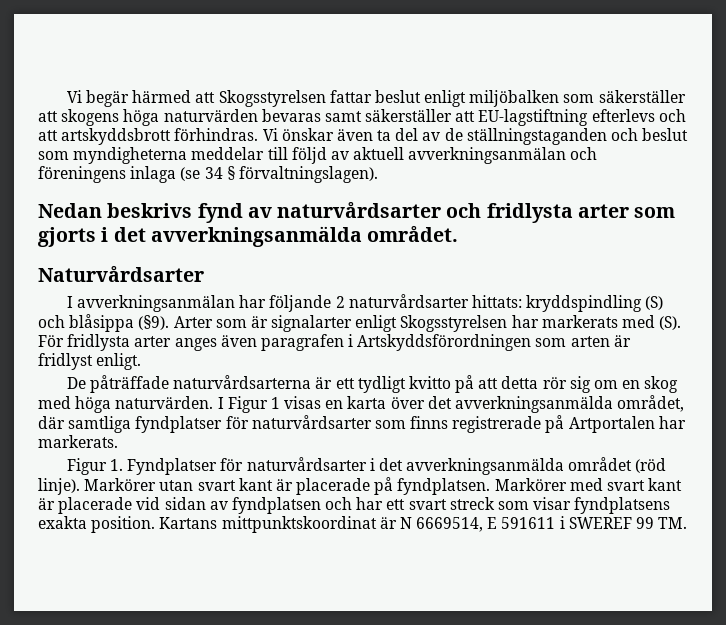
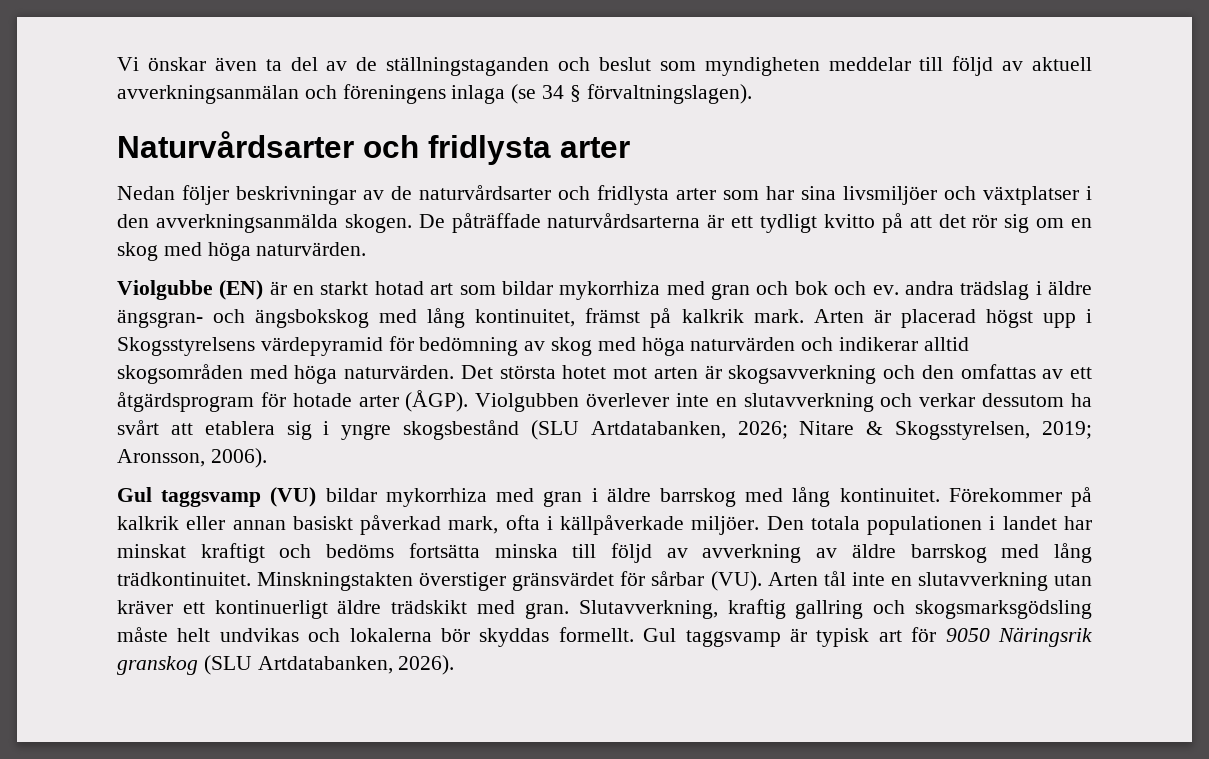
[66,90,686,107] [38,109,686,126] [38,128,278,145] Vi begär härmed att Skogsstyrelsen fattar beslut enligt miljöbalken som säkerställer att skogens höga naturvärden bevaras samt säkerställer att EU-lagstiftning efterlevs och att artskyddsbrott förhindras. Vi -> [117,57,139,71] Vi
[73,147,188,164] myndigheterna -> [704,57,820,76] myndigheten
[38,203,272,223] Nedan beskrivs fynd av -> [117,131,630,165] [117,185,412,205] Naturvårdsarter och fridlysta arter // Nedan följer beskrivningar av de
[38,225,459,247] [38,265,204,282] [66,294,664,312] [38,314,682,332] [38,334,631,351] [38,353,142,370] gjorts i det avverkningsanmälda området. // Naturvårdsarter // I avverkningsanmälan har följande 2 naturvårdsarter hittats: kryddspindling (S) och blåsippa (§9). Arter som är signalarter enligt Skogsstyrelsen har markerats med (S). För fridlysta arter anges även paragrafen i Artskyddsförordningen som arten är fridlyst enligt. // -> [766,186,1092,205] [117,214,412,233] har sina livsmiljöer och växtplatser i den avverkningsanmälda skogen.
[501,376,539,389] detta -> [938,214,966,228] det
[217,395,685,413] [38,415,686,433] [38,435,118,448] [66,457,667,475] [38,477,683,495] [38,497,671,514] [38,516,688,533] I Figur 1 visas en karta över det avverkningsanmälda området, där samtliga fyndplatser för naturvårdsarter som finns registrerade på Artportalen har markerats. // Figur 1. Fyndplatser för naturvårdsarter i det avverkningsanmälda området (röd linje). Markörer utan svart kant är placerade på fyndplatsen. Markörer med svart kant är placerade vid sidan av fyndplatsen och har ett svart streck som visar fyndplatsens exakta position. Kartans mittpunktskoordinat är N 6669514, E 591611 i SWEREF 99 TM. -> [117,280,1092,300] [117,308,1093,328] [117,336,969,356] [117,364,1092,384] [117,390,1092,412] [117,420,1092,440] [117,448,267,468] [117,487,1092,507] [117,515,1092,535] [117,543,1092,563] [117,571,1093,591] [117,599,1093,619] [117,627,1092,647] [117,655,455,675] // Violgubbe (EN) är en starkt hotad art som bildar mykorrhiza med gran och bok och ev. andra trädslag i äldre ängsgran- och ängsbokskog med lång kontinuitet, främst på kalkrik mark. Arten är placerad högst upp i Skogsstyrelsens värdepyramid för bedömning av skog med höga naturvärden och indikerar alltid skogsområden med höga naturvärden. Det största hotet mot arten är skogsavverkning och den omfattas av ett åtgärdsprogram för hotade arter (ÅGP). Violgubben överlever inte en slutavverkning och verkar dessutom ha svårt att etablera sig i yngre skogsbestånd (SLU Artdatabanken, 2026; Nitare & Skogsstyrelsen, 2019; Aronsson, 2006). // Gul taggsvamp (VU) bildar mykorrhiza med gran i äldre barrskog med lång kontinuitet. Förekommer på kalkrik eller annan basiskt påverkad mark, ofta i källpåverkade miljöer. Den totala populationen i landet har minskat kraftigt och bedöms fortsätta minska till följd av avverkning av äldre barrskog med lång trädkontinuitet. Minskningstakten överstiger gränsvärdet för sårbar (VU). Arten tål inte en slutavverkning utan kräver ett kontinuerligt äldre trädskikt med gran. Slutavverkning, kraftig gallring och skogsmarksgödsling måste helt undvikas och lokalerna bör skyddas formellt. Gul taggsvamp är typisk art för 9050 Näringsrik granskog (SLU Artdatabanken, 2026).

